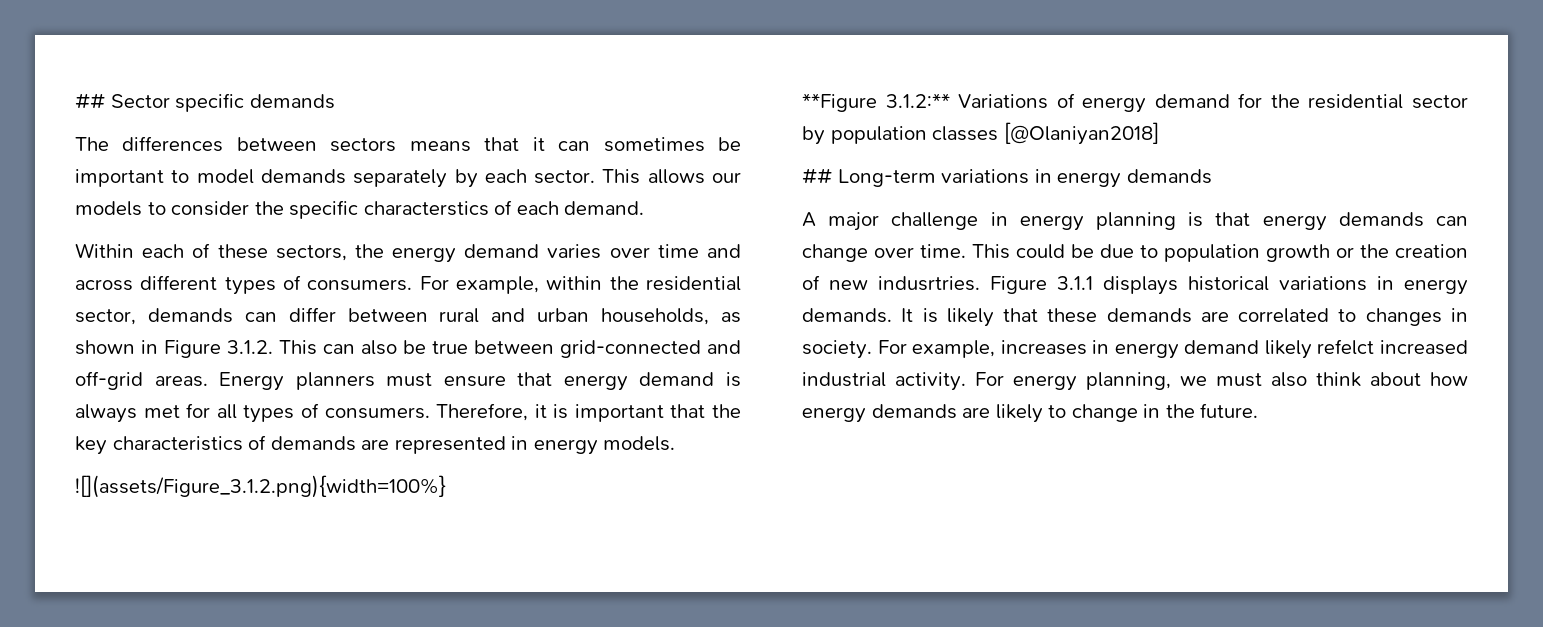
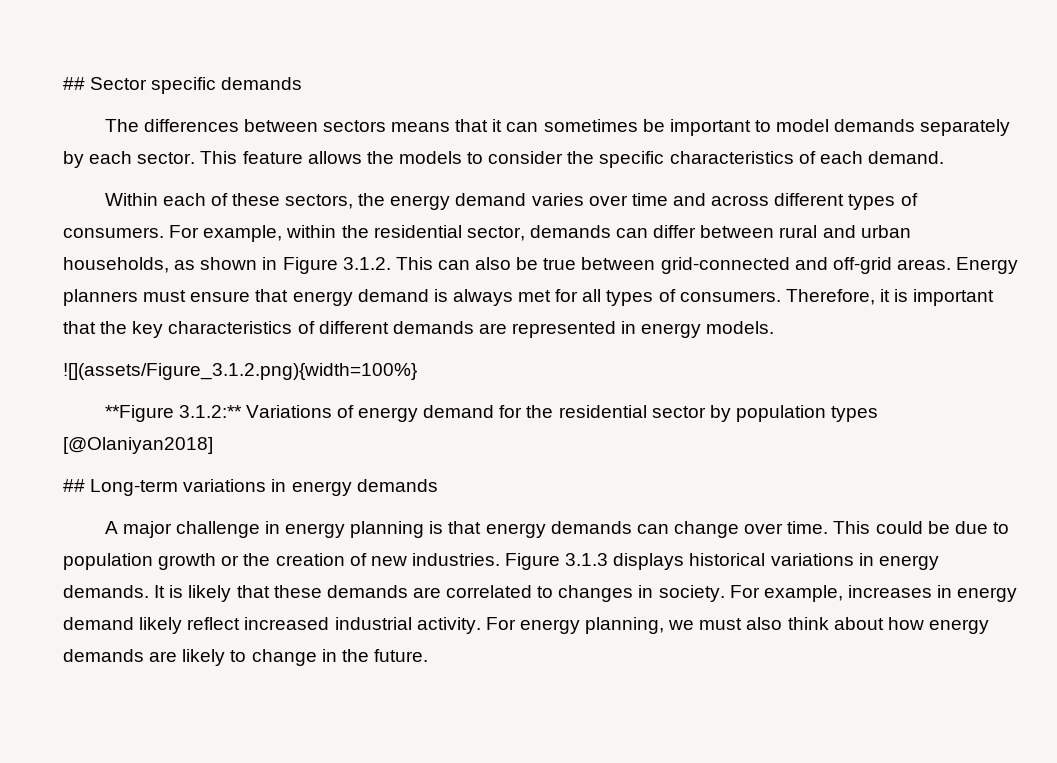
[647,169,741,184] allows our -> [242,151,394,164] feature allows the
[363,201,489,216] characterstics -> [669,151,794,164] characteristics
(267, 442) none -> [318,321,389,334] different
[932,126,999,141] classes -> [831,406,879,422] types
[878,276,1093,294] indusrtries. Figure 3.1.1 -> [411,553,609,570] industries. Figure 3.1.3
[1317,339,1375,355] refelct -> [187,617,241,630] reflect

